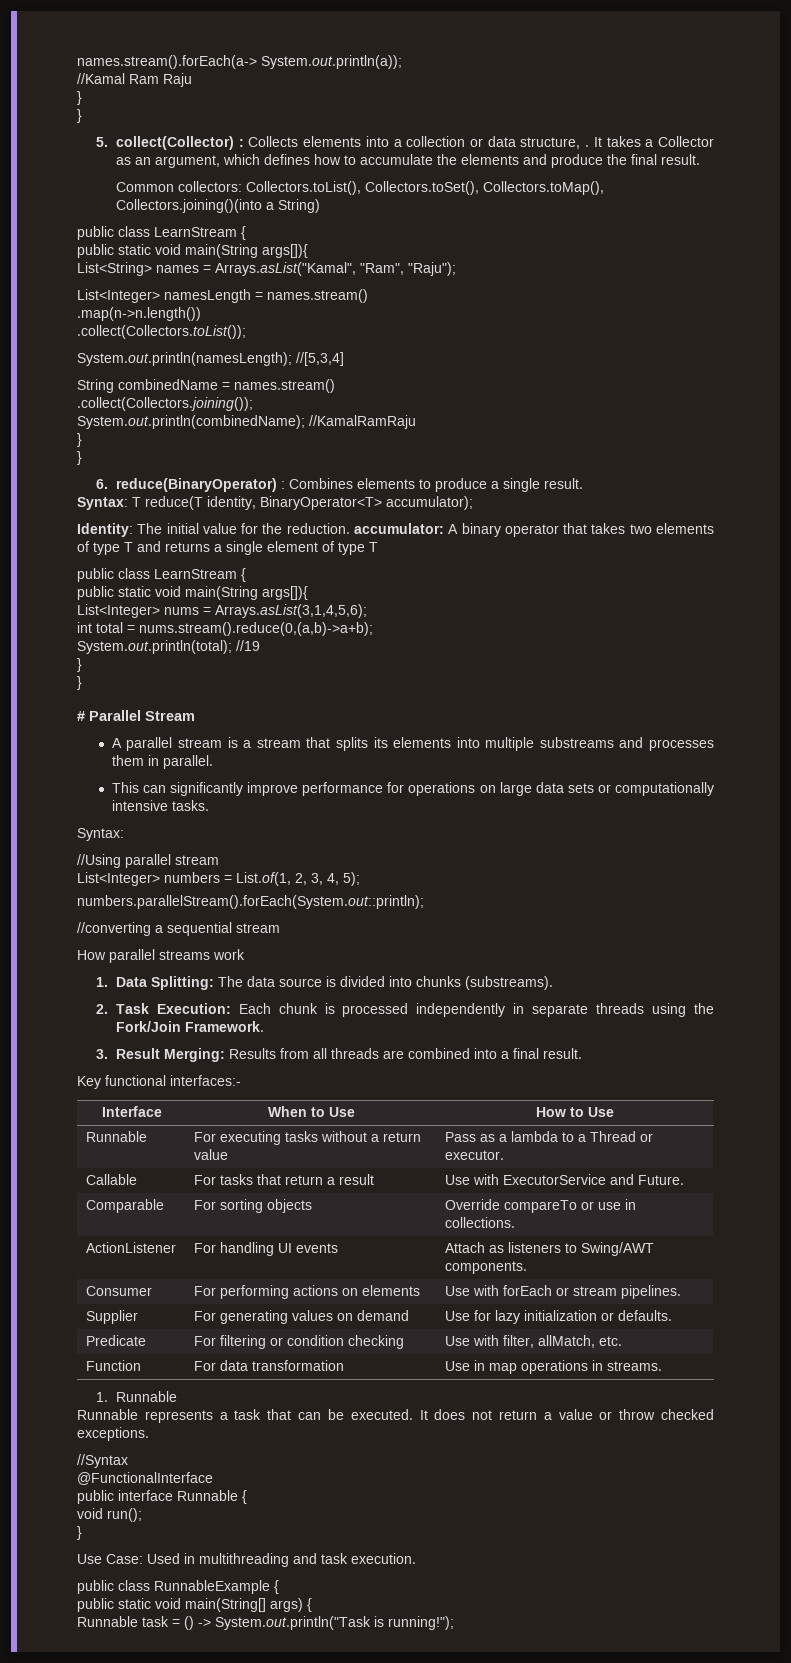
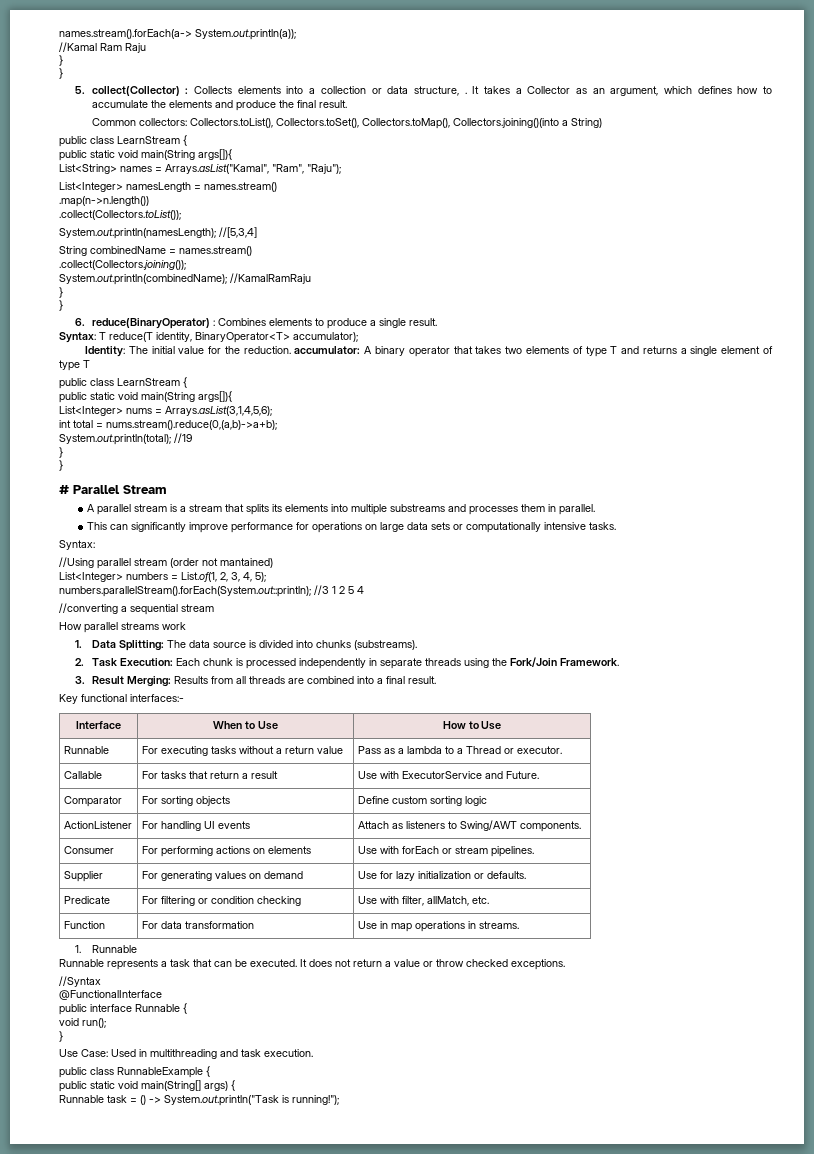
(219, 860) none -> [170,558,273,568] (order not mantained)
(424, 902) none -> [314,585,364,595] //3 1 2 5 4
[85,1199,164,1213] Comparable -> [63,796,122,807] Comparator
[444,1199,636,1213] [444,1217,515,1228] Override compareTo or use in collections. -> [357,796,487,806] Define custom sorting logic

